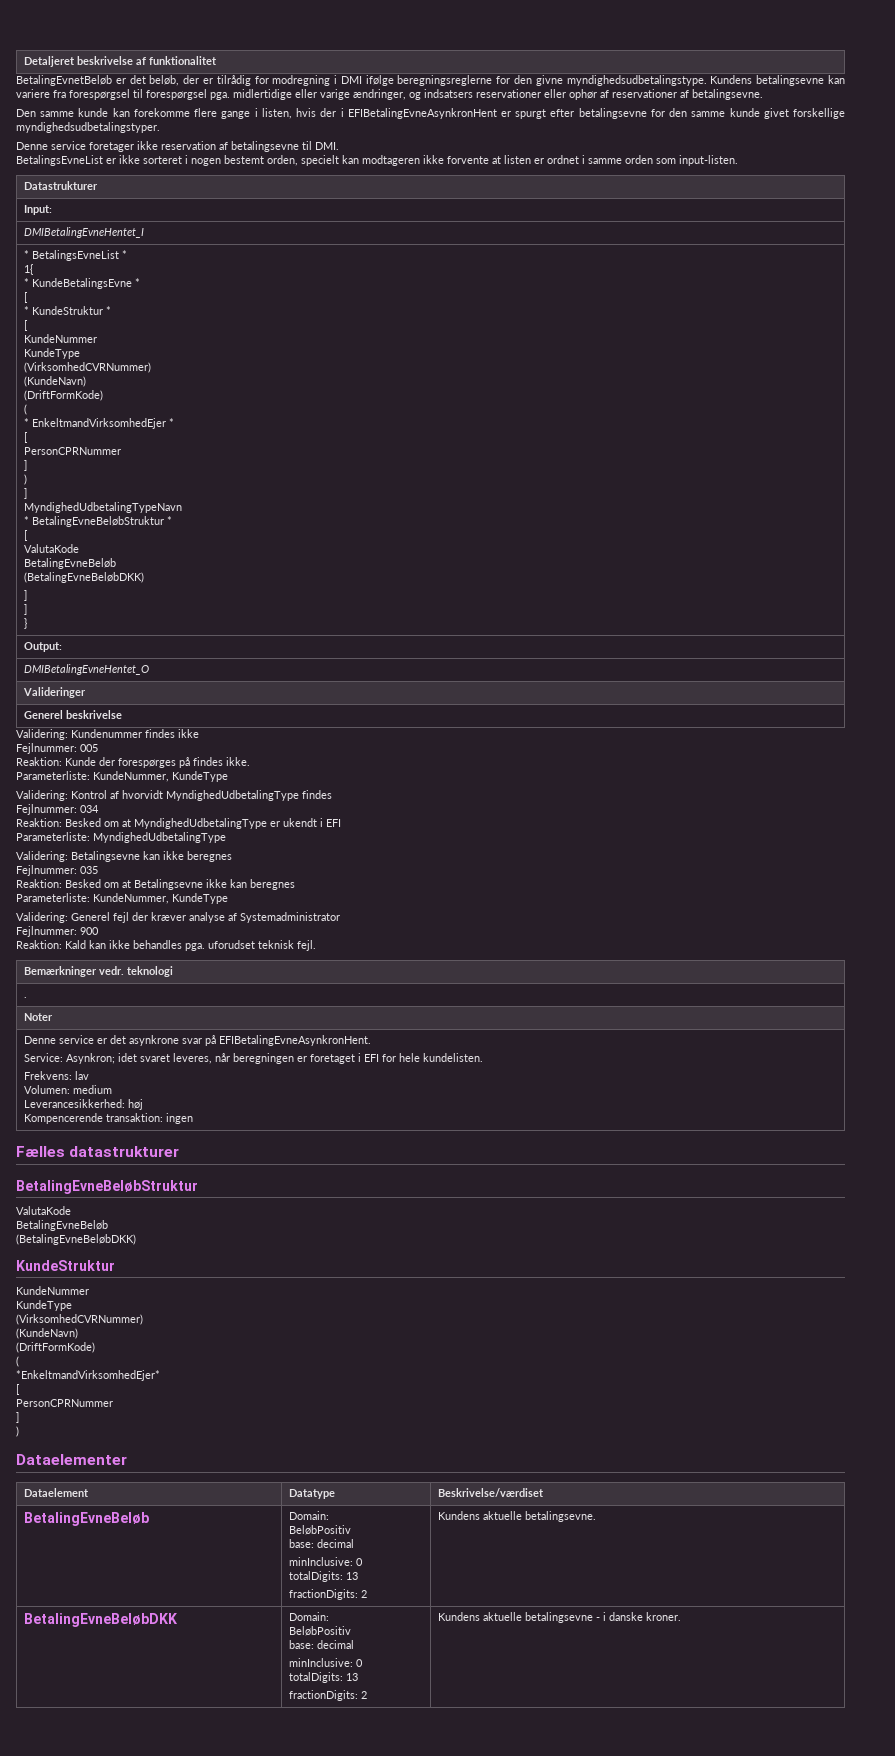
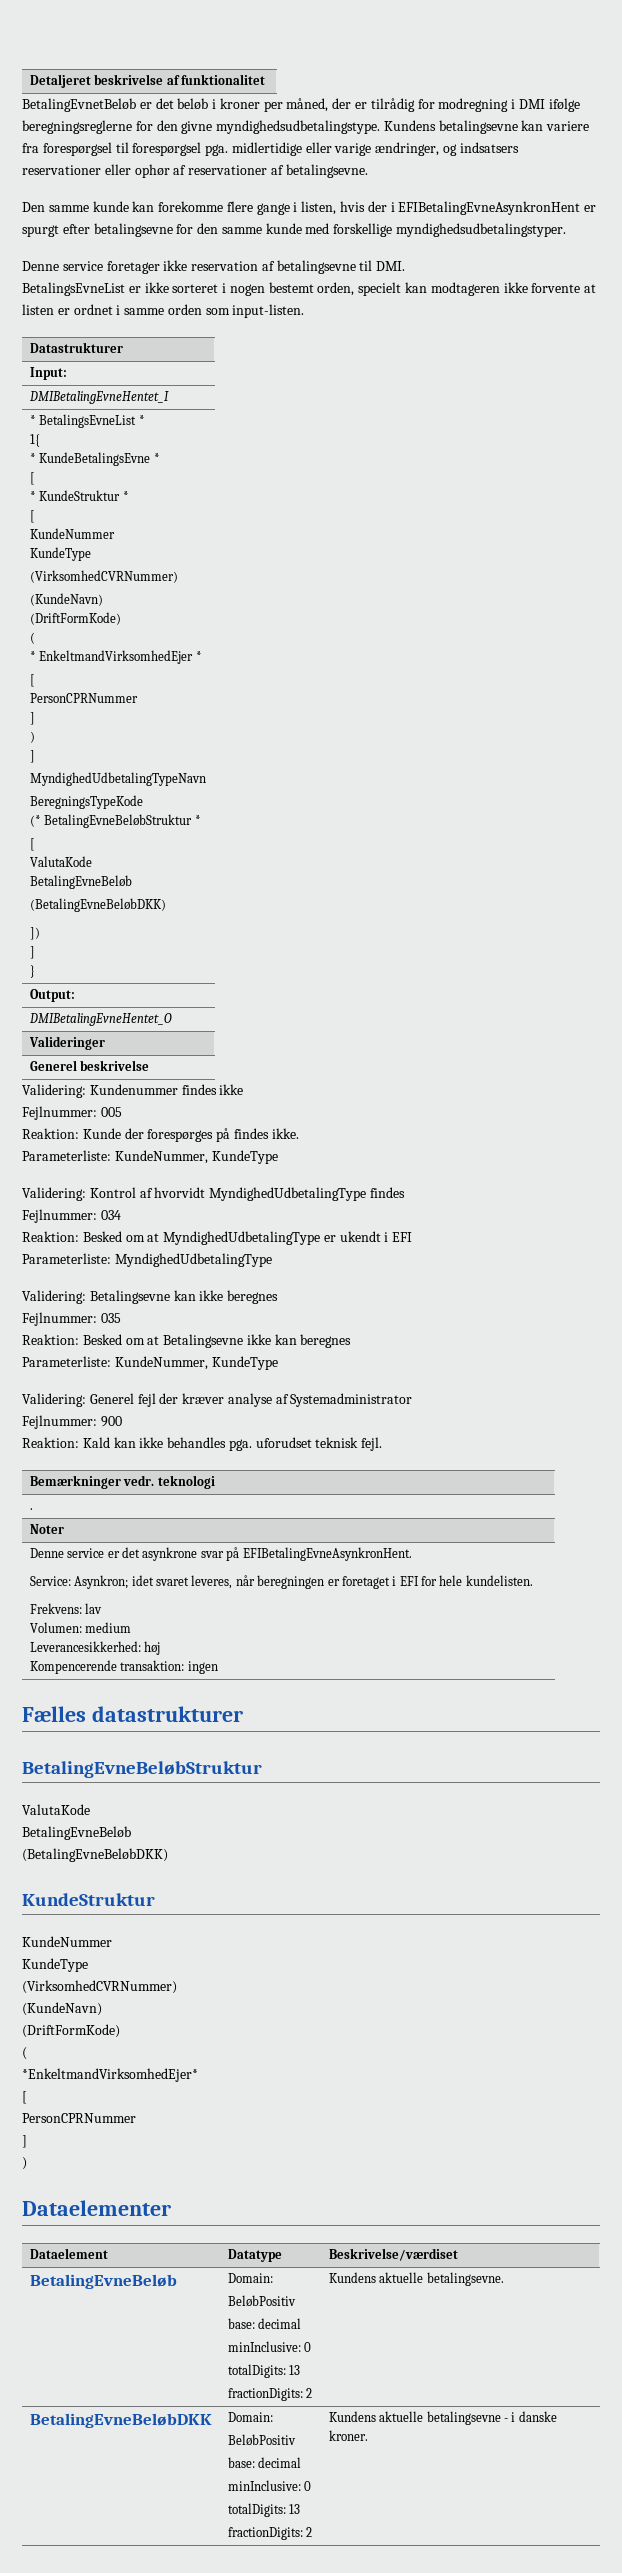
[149,75,180,86] beløb, -> [177,98,329,112] beløb i kroner per måned,
[763,108,789,119] givet -> [305,223,330,234] med
[24,516,30,525] * -> [29,795,143,809] [29,815,41,827] BeregningsTypeKode // (*
[24,590,28,601] ] -> [29,927,40,940] ])

